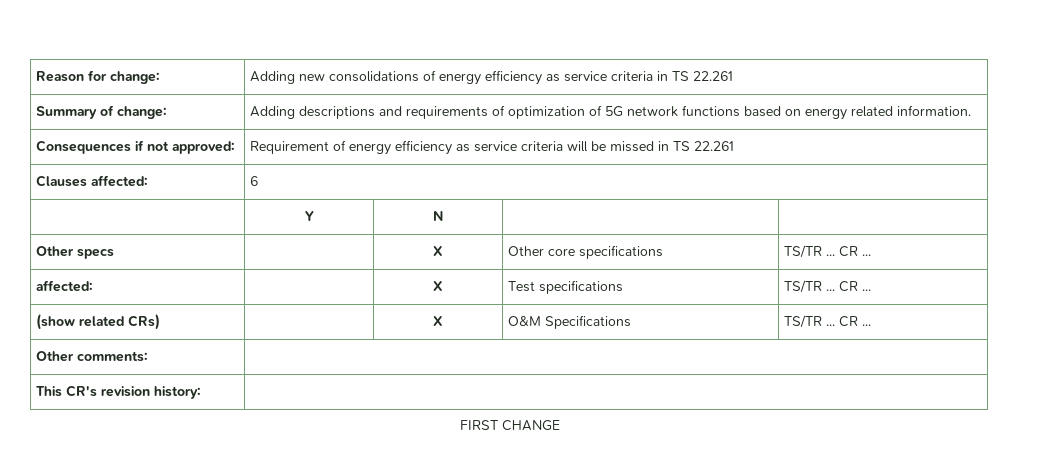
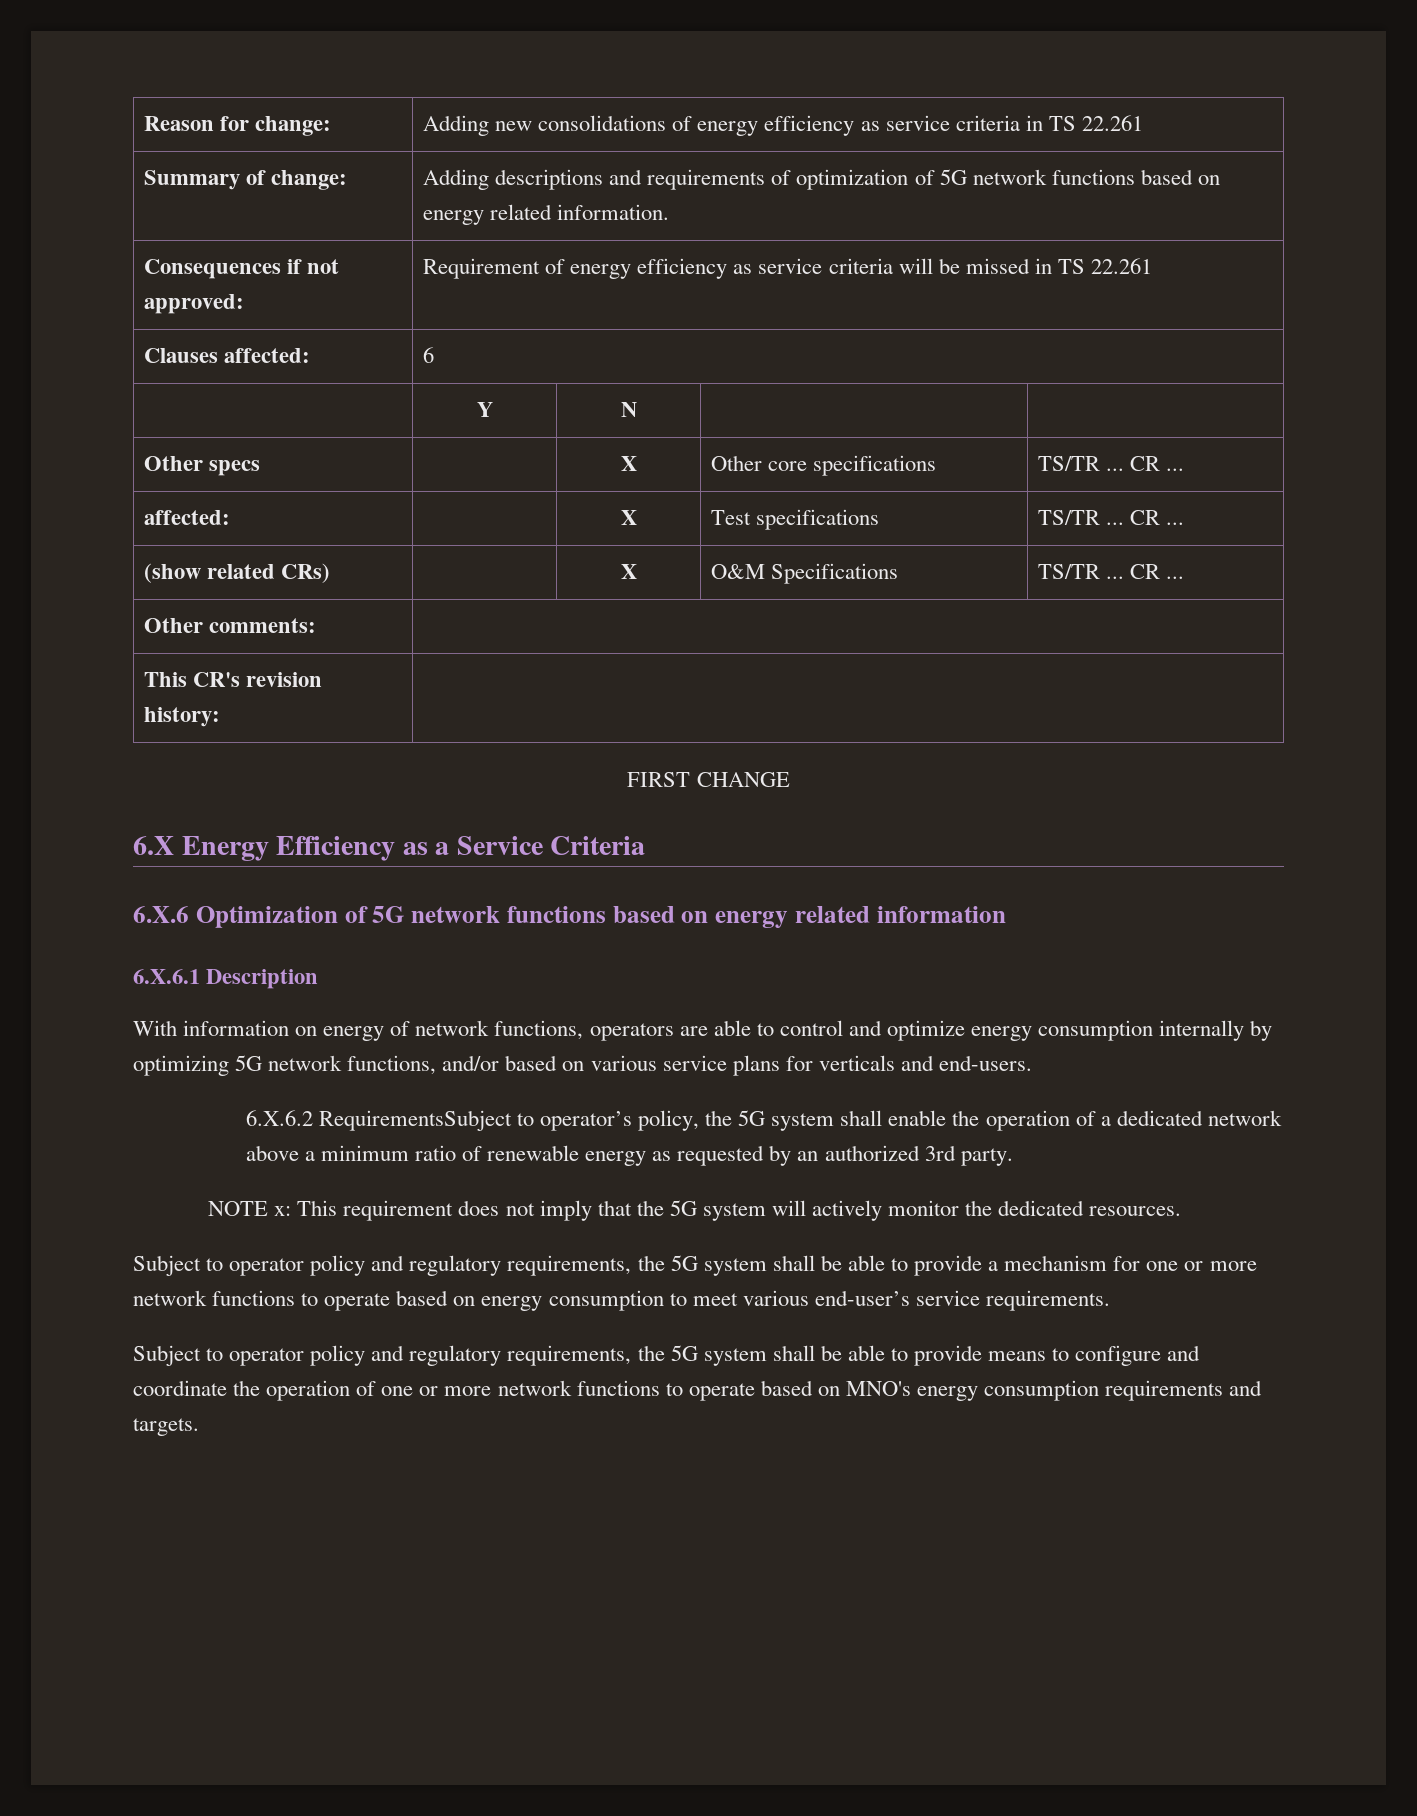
(560, 425) none -> [133,836,646,861] [133,906,1006,928] [133,969,319,989] [133,1020,1273,1041] [133,1055,1032,1076] [245,1110,1282,1131] [245,1145,1013,1166] [208,1200,1182,1221] [133,1255,1257,1276] [133,1290,1110,1311] [133,1345,1201,1366] [133,1380,1263,1401] [133,1418,199,1436] // 6.X Energy Efficiency as a Service Criteria // 6.X.6 Optimization of 5G network functions based on energy related information // 6.X.6.1 Description // With information on energy of network functions, operators are able to control and optimize energy consumption internally by optimizing 5G network functions, and/or based on various service plans for verticals and end-users. // 6.X.6.2 RequirementsSubject to operator’s policy, the 5G system shall enable the operation of a dedicated network above a minimum ratio of renewable energy as requested by an authorized 3rd party. // NOTE x: This requirement does not imply that the 5G system will actively monitor the dedicated resources. // Subject to operator policy and regulatory requirements, the 5G system shall be able to provide a mechanism for one or more network functions to operate based on energy consumption to meet various end-user’s service requirements. // Subject to operator policy and regulatory requirements, the 5G system shall be able to provide means to configure and coordinate the operation of one or more network functions to operate based on MNO's energy consumption requirements and targets.

